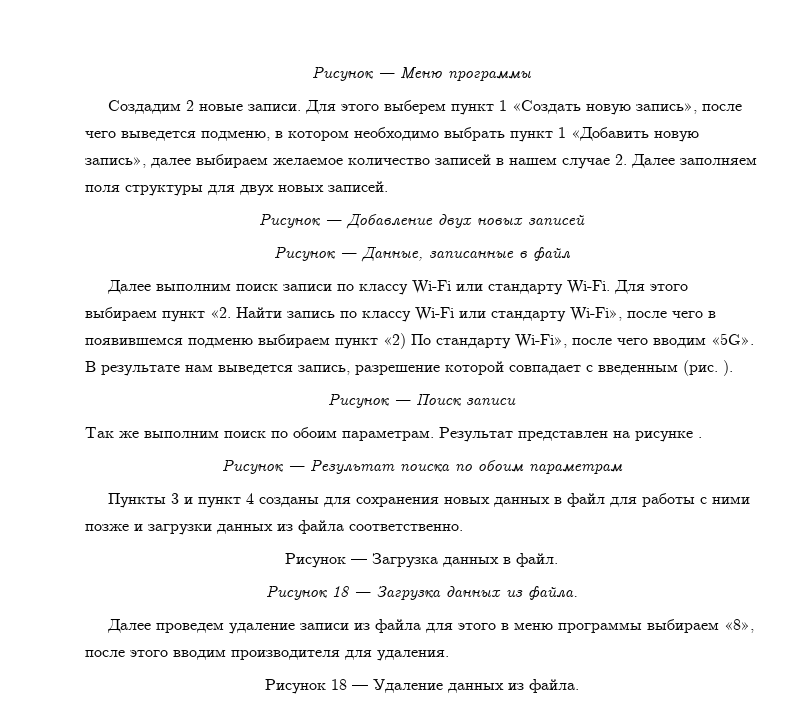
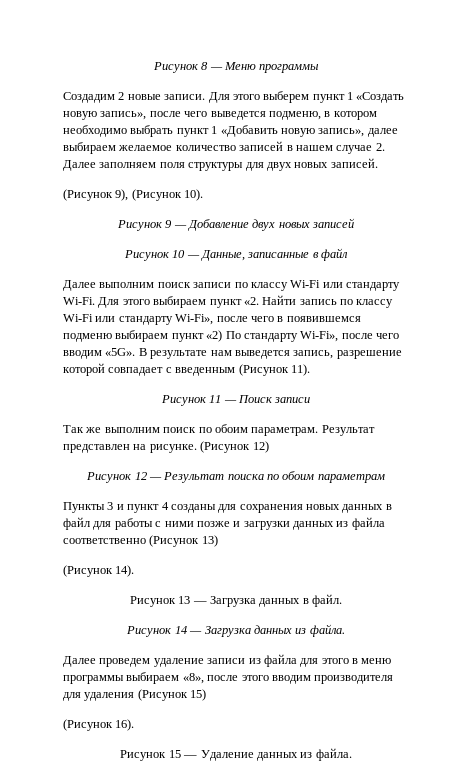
[312,66,373,81] Рисунок -> [152,62,209,73] Рисунок 8
[259,213,320,228] // Рисунок -> [63,189,204,201] [116,220,173,231] // (Рисунок 9), (Рисунок 10). // Рисунок 9
(335, 253) none -> [172,250,186,258] 10
[683,360,733,376] [328,393,389,408] (рис. ). // Рисунок -> [238,364,310,376] [160,395,222,406] (Рисунок 11). // Рисунок 11
[635,431,702,442] [221,459,283,474] рисунке . // Рисунок -> [149,441,269,453] [86,472,147,483] рисунке. (Рисунок 12) // Рисунок 12
[349,524,463,531] [285,553,346,568] соответственно. // Рисунок -> [63,535,218,547] [63,565,135,577] [129,596,191,607] соответственно (Рисунок 13) // (Рисунок 14). // Рисунок 13
[331,586,349,597] 18 -> [174,626,187,634] 14
[377,650,449,661] [264,679,347,694] удаления. // Рисунок 18 -> [84,689,207,701] [63,719,135,731] [120,750,181,761] удаления (Рисунок 15) // (Рисунок 16). // Рисунок 15

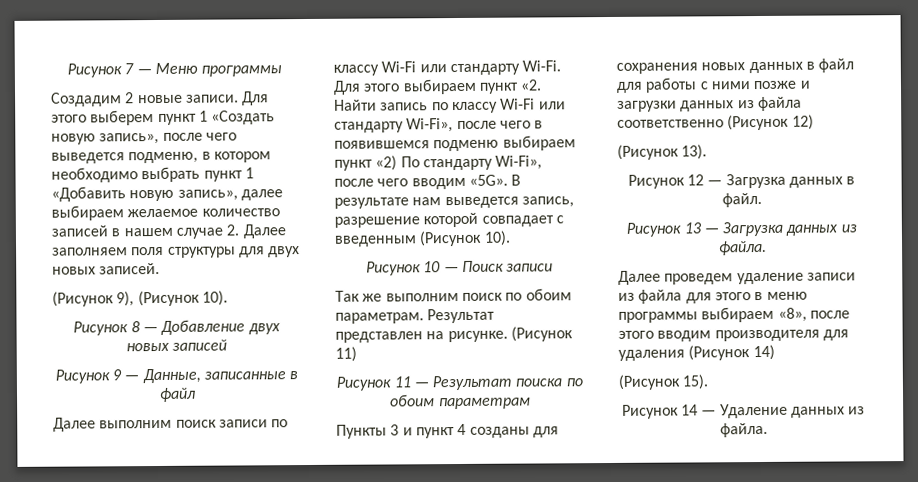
[152,62,209,73] Рисунок 8 -> [66,63,135,78] Рисунок 7
[165,220,173,228] 9 -> [130,321,140,333] 8
[172,250,186,258] 10 -> [112,369,123,381] 9
[290,364,310,376] [160,395,222,406] 11). // Рисунок 11 -> [483,230,511,246] [365,261,442,276] 10). // Рисунок 10
[252,441,269,453] [86,472,147,483] 12) // Рисунок 12 -> [335,346,357,362] [336,376,411,391] 11) // Рисунок 11
[201,535,218,547] [63,565,135,577] [129,596,191,607] 13) // (Рисунок 14). // Рисунок 13 -> [791,114,814,130] [617,144,708,160] [627,174,705,189] 12) // (Рисунок 13). // Рисунок 12
[174,626,187,634] 14 -> [683,222,701,234] 13
[190,689,207,701] [63,719,135,731] [120,750,181,761] 15) // (Рисунок 16). // Рисунок 15 -> [752,344,775,361] [618,374,709,390] [621,404,699,419] 14) // (Рисунок 15). // Рисунок 14

